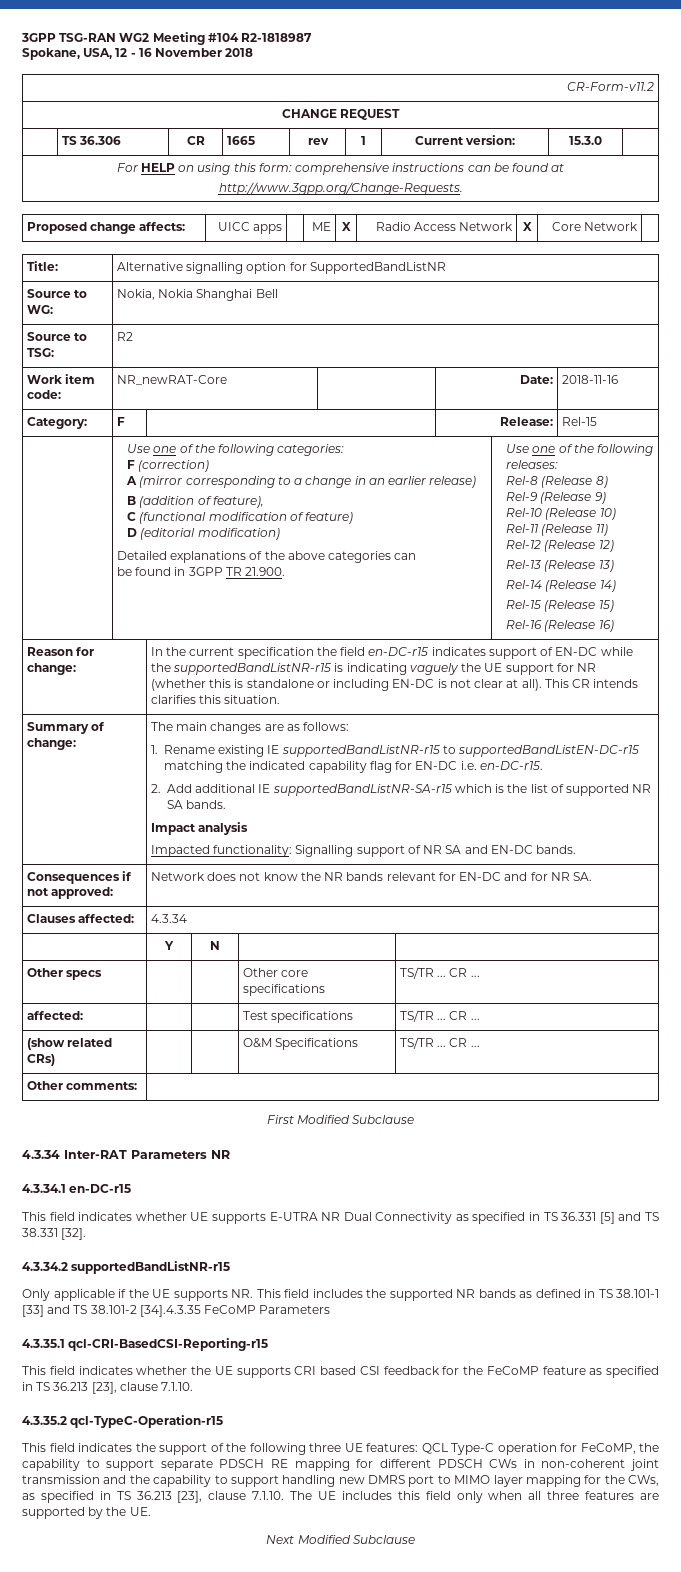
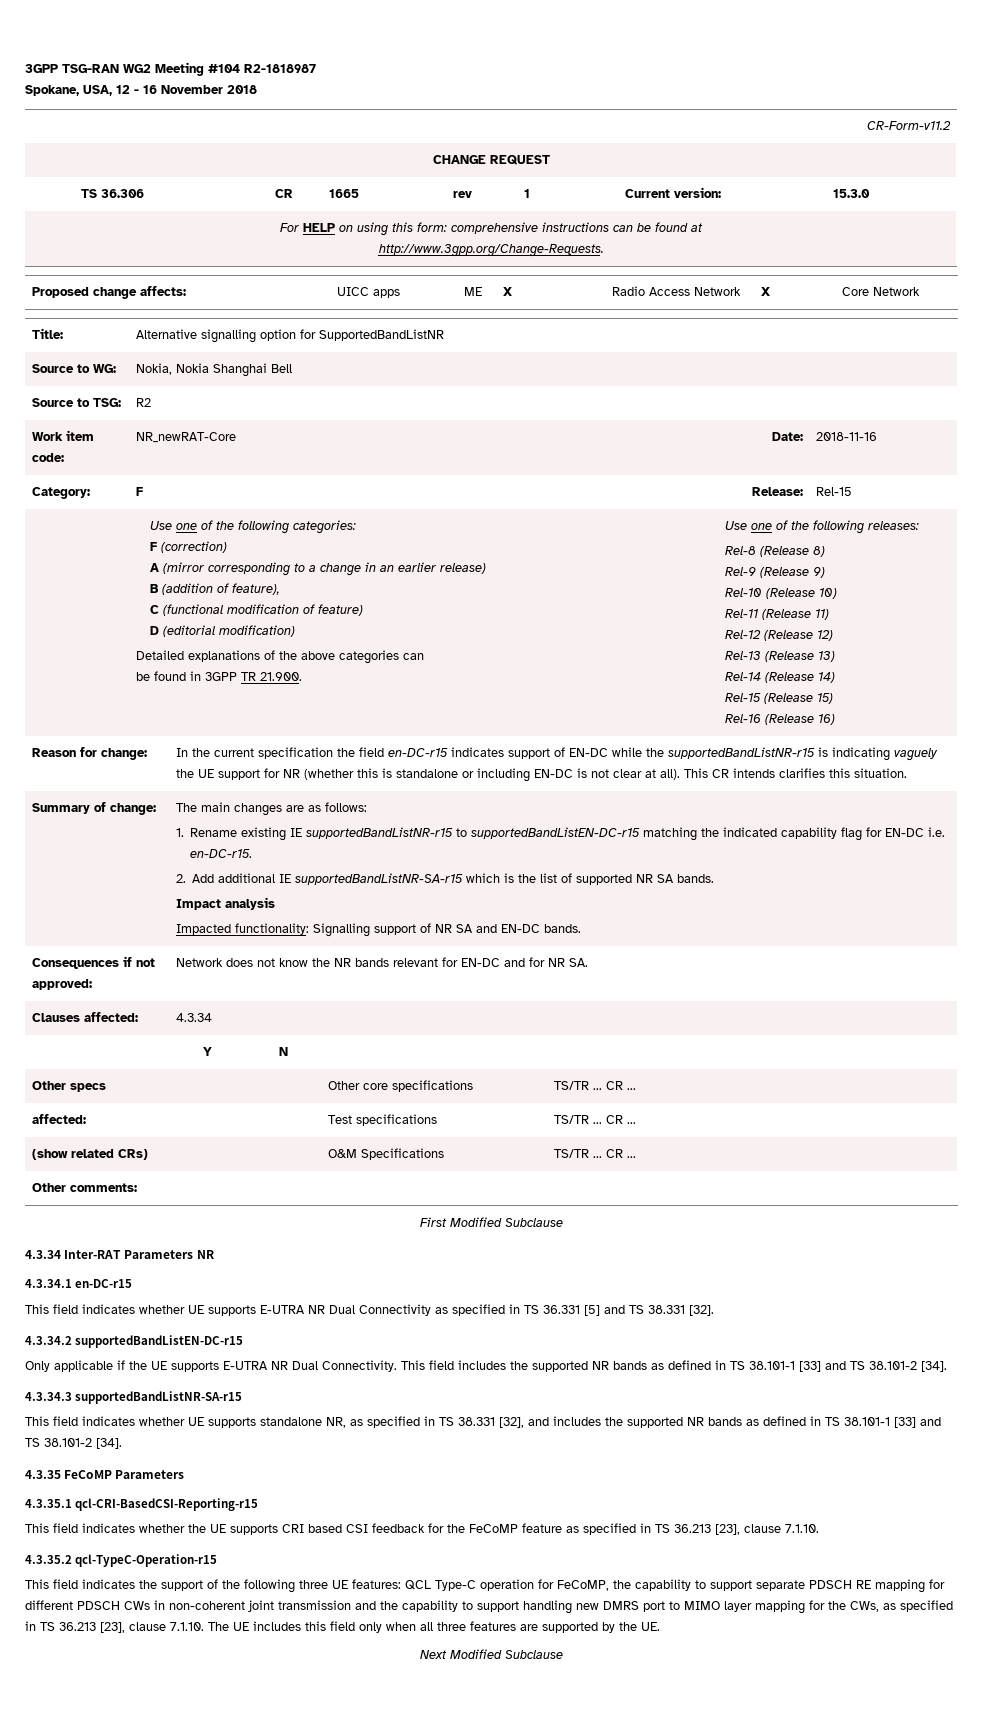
[71,1261,231,1274] supportedBandListNR-r15 -> [75,1335,244,1348] supportedBandListEN-DC-r15
[231,1289,253,1298] NR. -> [223,1360,397,1372] E-UTRA NR Dual Connectivity.
[139,1305,201,1317] [34].4.3.35 -> [921,1361,947,1372] [25,1391,243,1404] [25,1416,941,1428] [25,1438,122,1449] [25,1470,61,1479] [34]. // 4.3.34.3 supportedBandListNR-SA-r15 // This field indicates whether UE supports standalone NR, as specified in TS 38.331 [32], and includes the supported NR bands as defined in TS 38.101-1 [33] and TS 38.101-2 [34]. // 4.3.35

